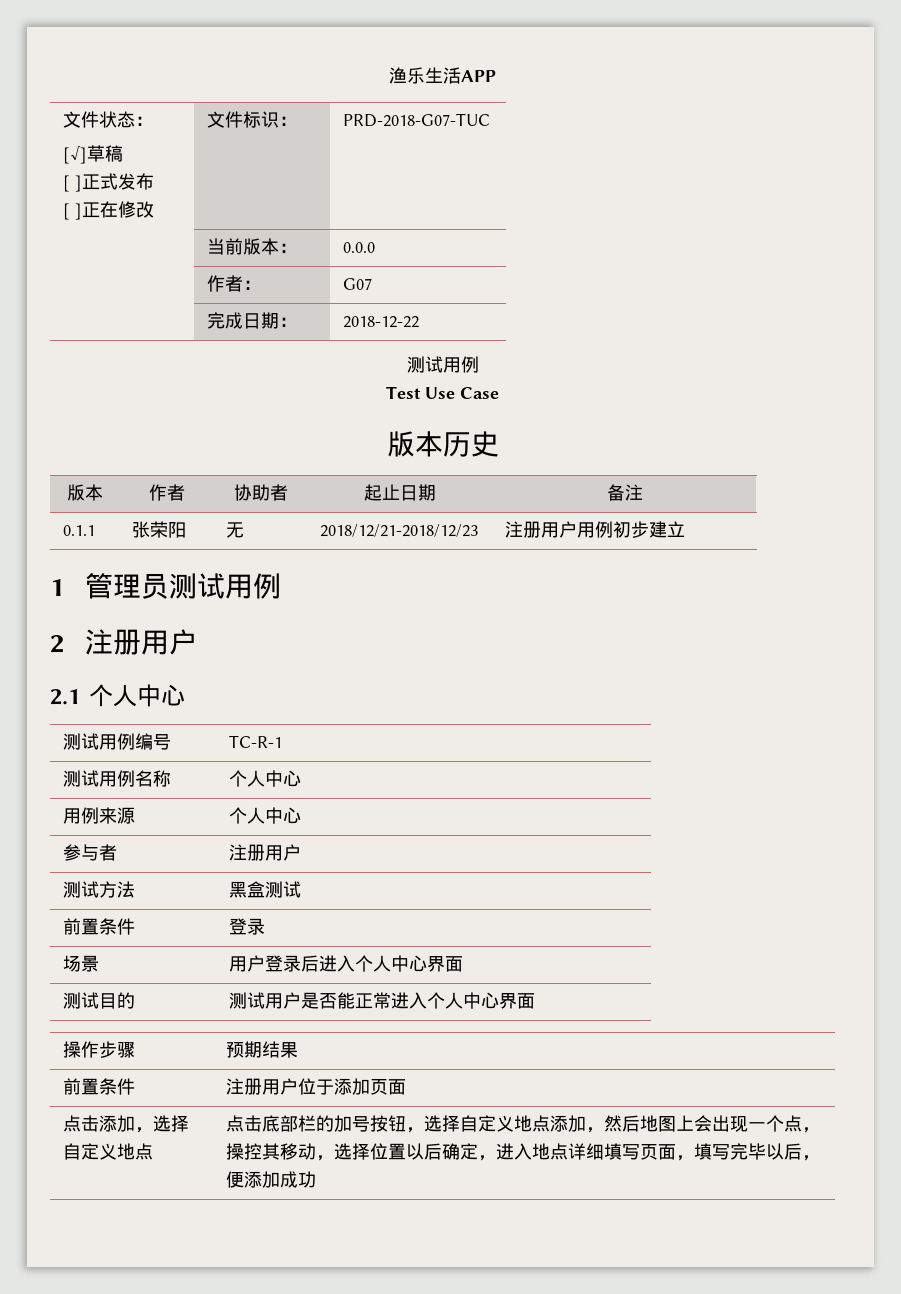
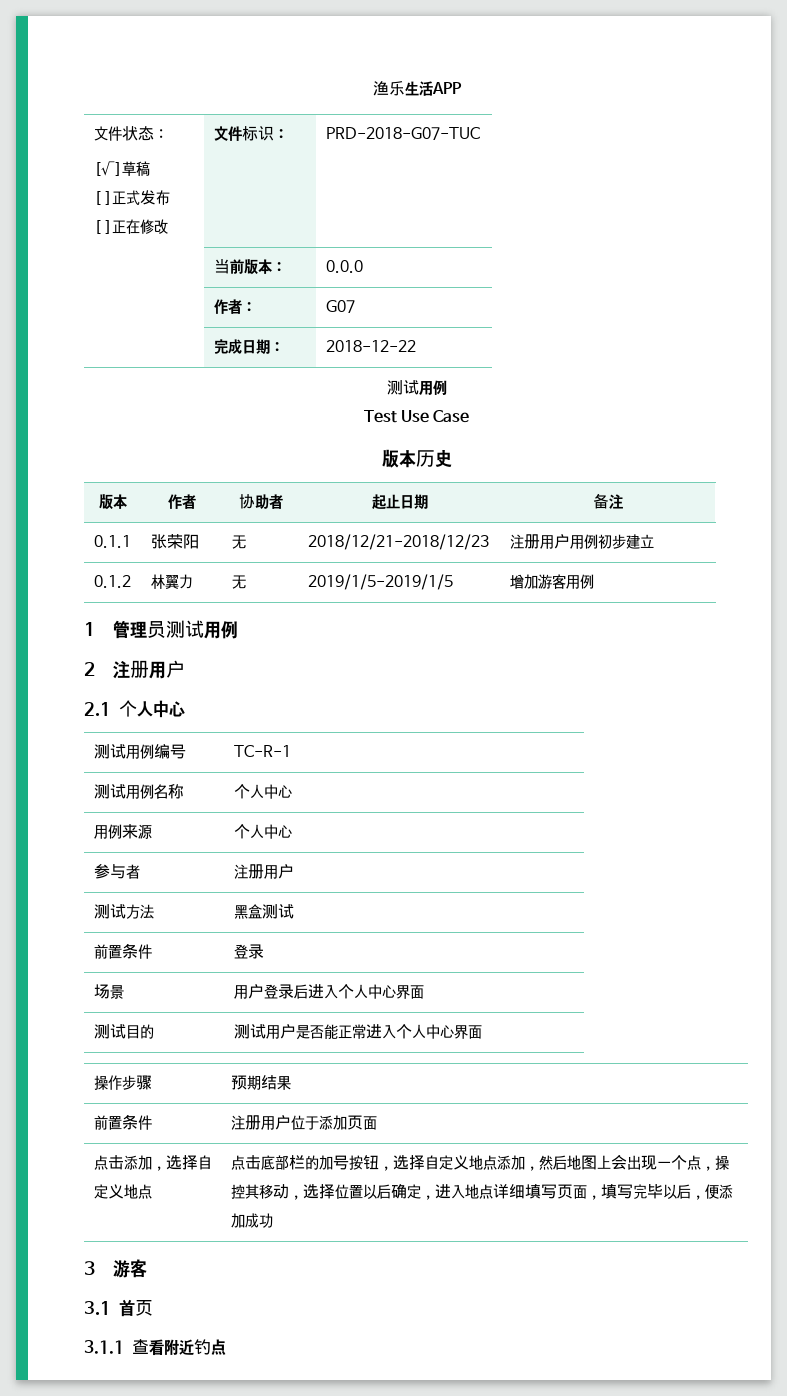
(686, 529) none -> [93,575,131,588] [150,574,193,589] [231,575,246,589] [307,574,453,590] [509,574,594,589] // 0.1.2 | 林翼力 | 无 | 2019/1/5-2019/1/5 | 增加游客用例
(317, 1179) none -> [84,1259,148,1278] [84,1299,153,1317] [84,1339,226,1356] // 3游客 // 3.1首页 // 3.1.1查看附近钓点

